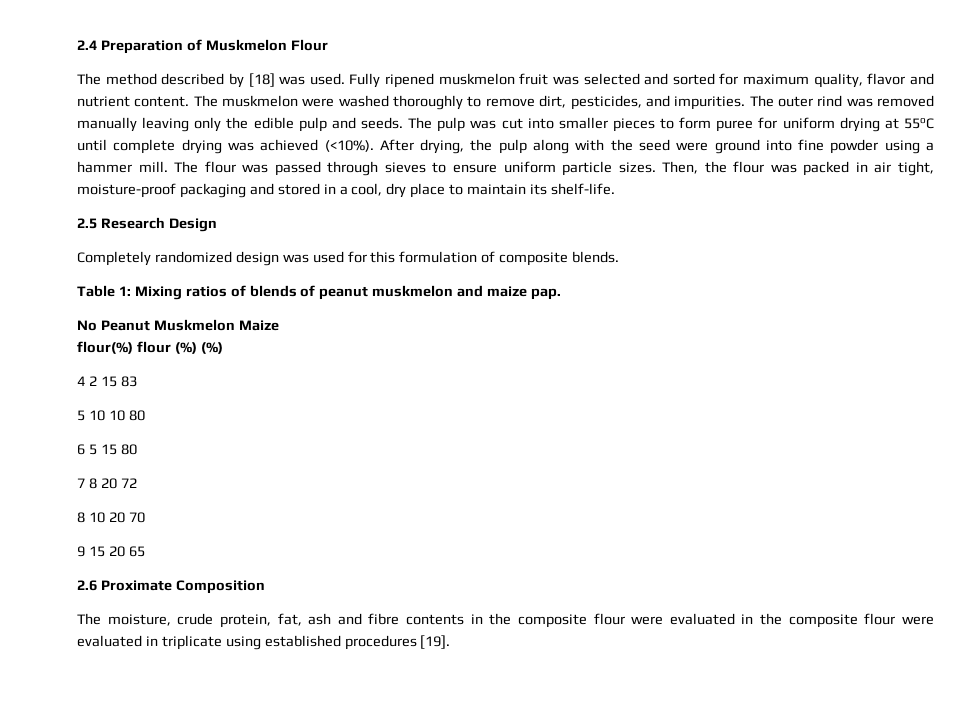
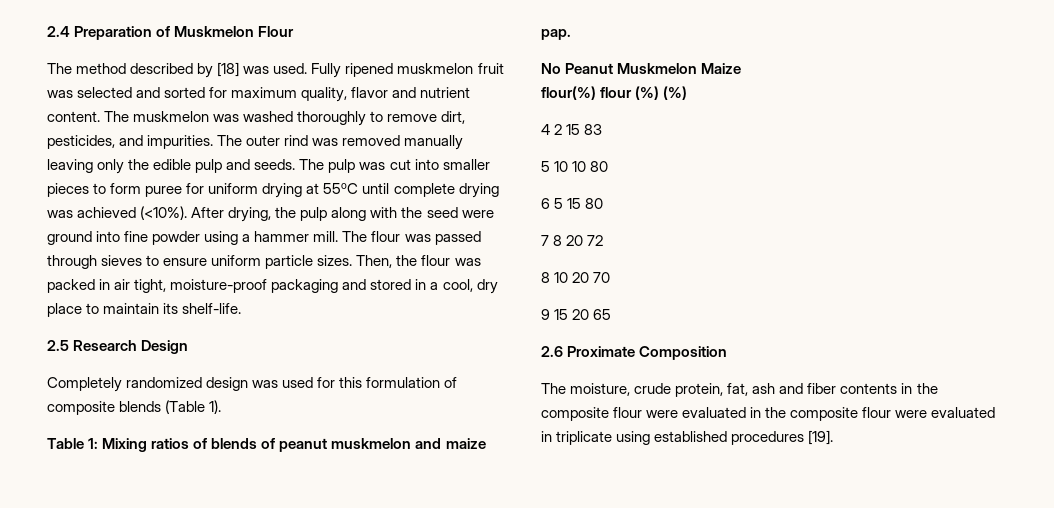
[302,98,335,107] were -> [213,114,240,122] was
[572,251,620,263] blends. -> [119,400,222,414] blends (Table 1).
[368,613,400,625] fibre -> [807,383,837,394] fiber

